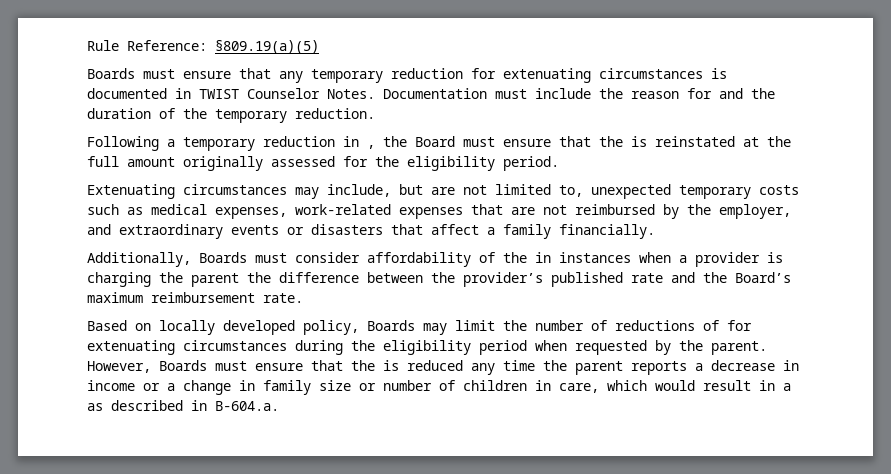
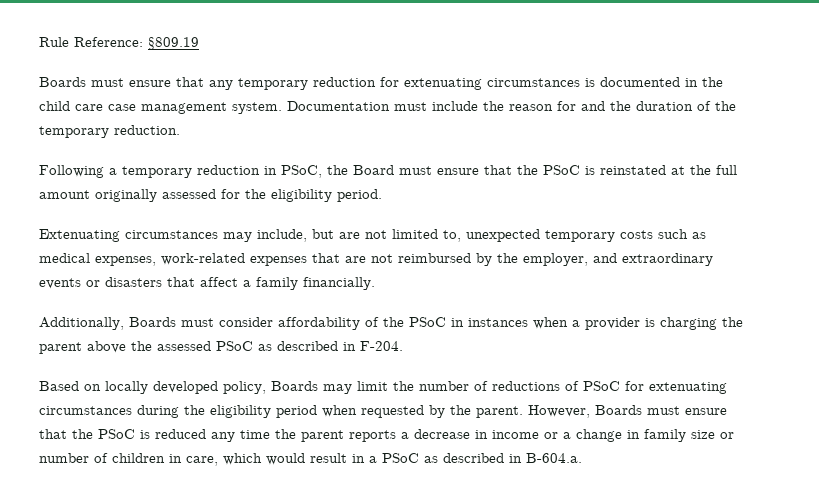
[215,40,319,54] §809.19(a)(5) -> [148,37,199,50] §809.19
[199,88,375,99] TWIST Counselor Notes. -> [702,77,723,87] [39,101,282,114] the child care case management system.
[367,145,375,149] , -> [281,165,322,178] PSoC,
(623, 141) none -> [543,165,580,175] PSoC
(527, 257) none -> [409,317,446,327] PSoC
[247,272,791,287] [87,292,303,303] the difference between the provider’s published rate and the Board’s maximum reimbursement rate. -> [87,341,403,353] above the assessed PSoC as described in F-204.
(719, 325) none -> [583,381,620,391] PSoC
(375, 365) none -> [98,429,135,439] PSoC
(791, 387) none -> [382,453,419,463] PSoC

